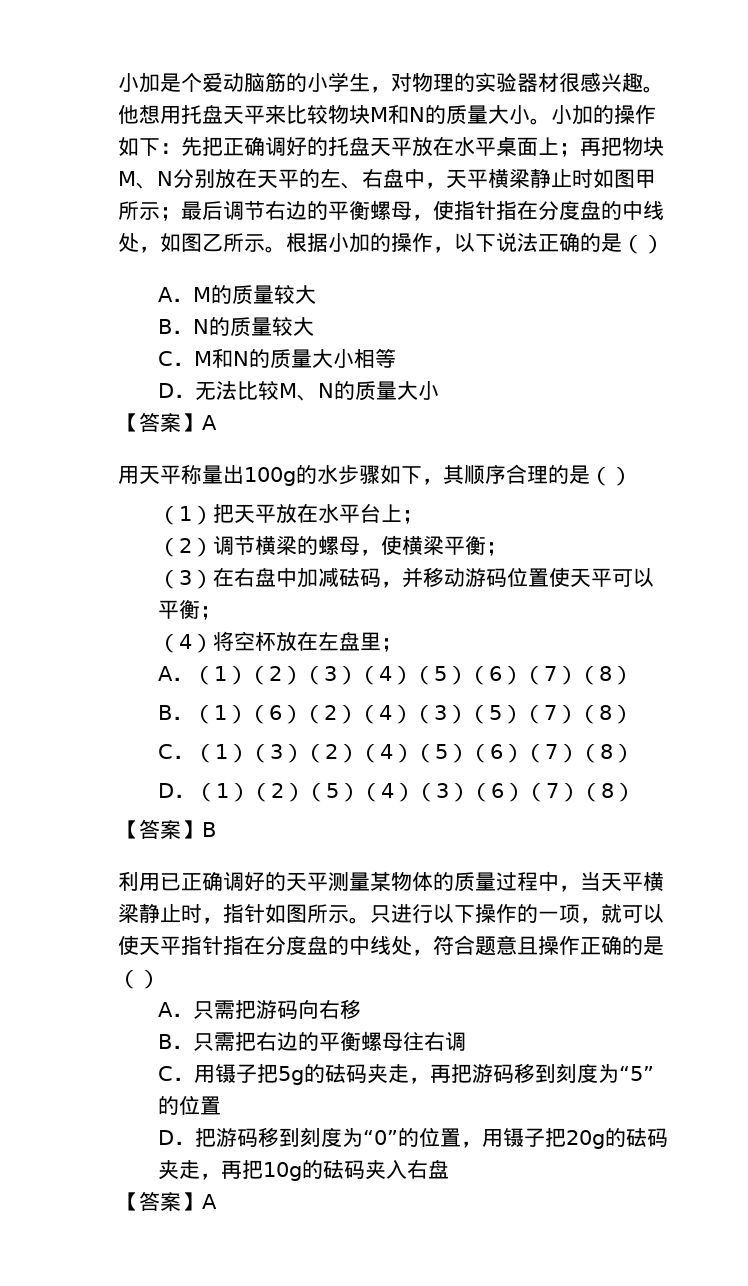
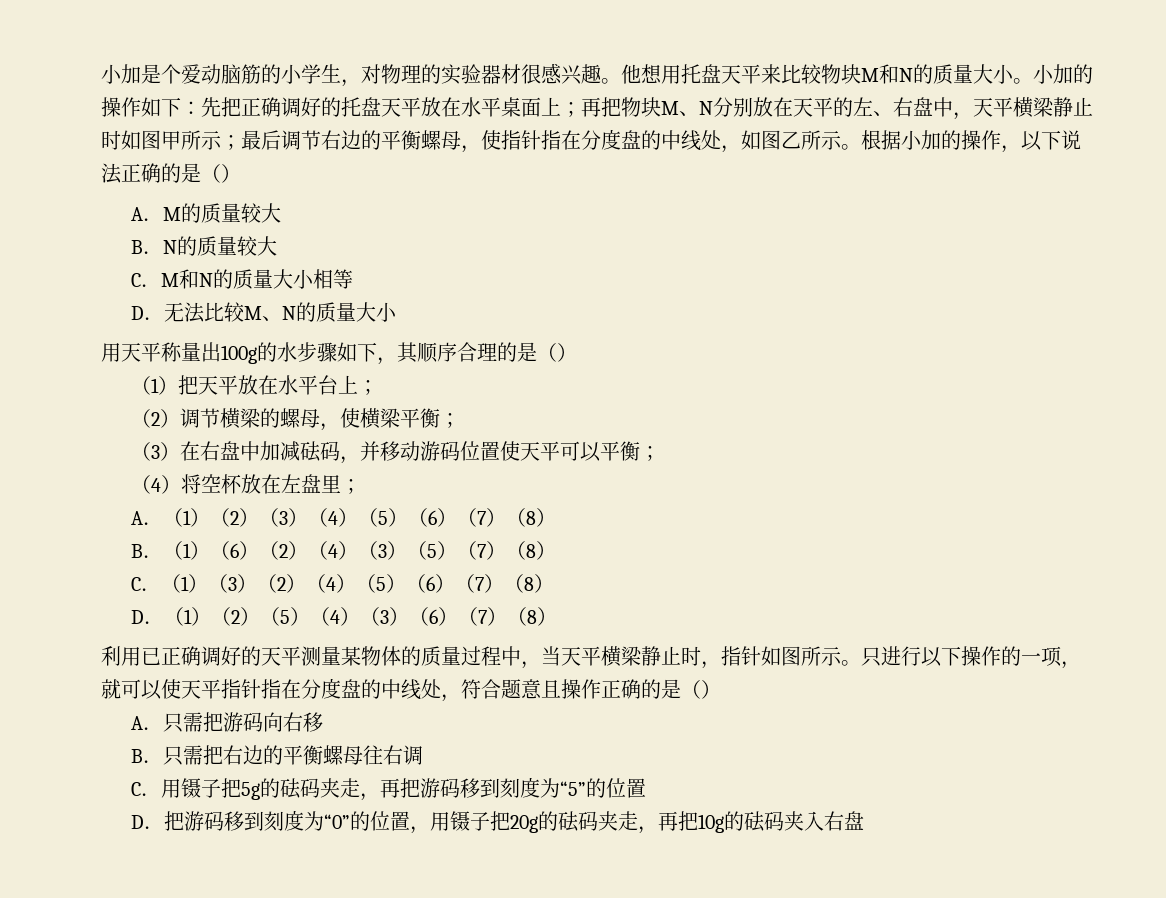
[117,412,217,432] // 【答案】A -> (398, 312) none
[117,819,216,839] // 【答案】B -> (558, 616) none
[117,1191,217,1211] // 【答案】A -> (865, 820) none

